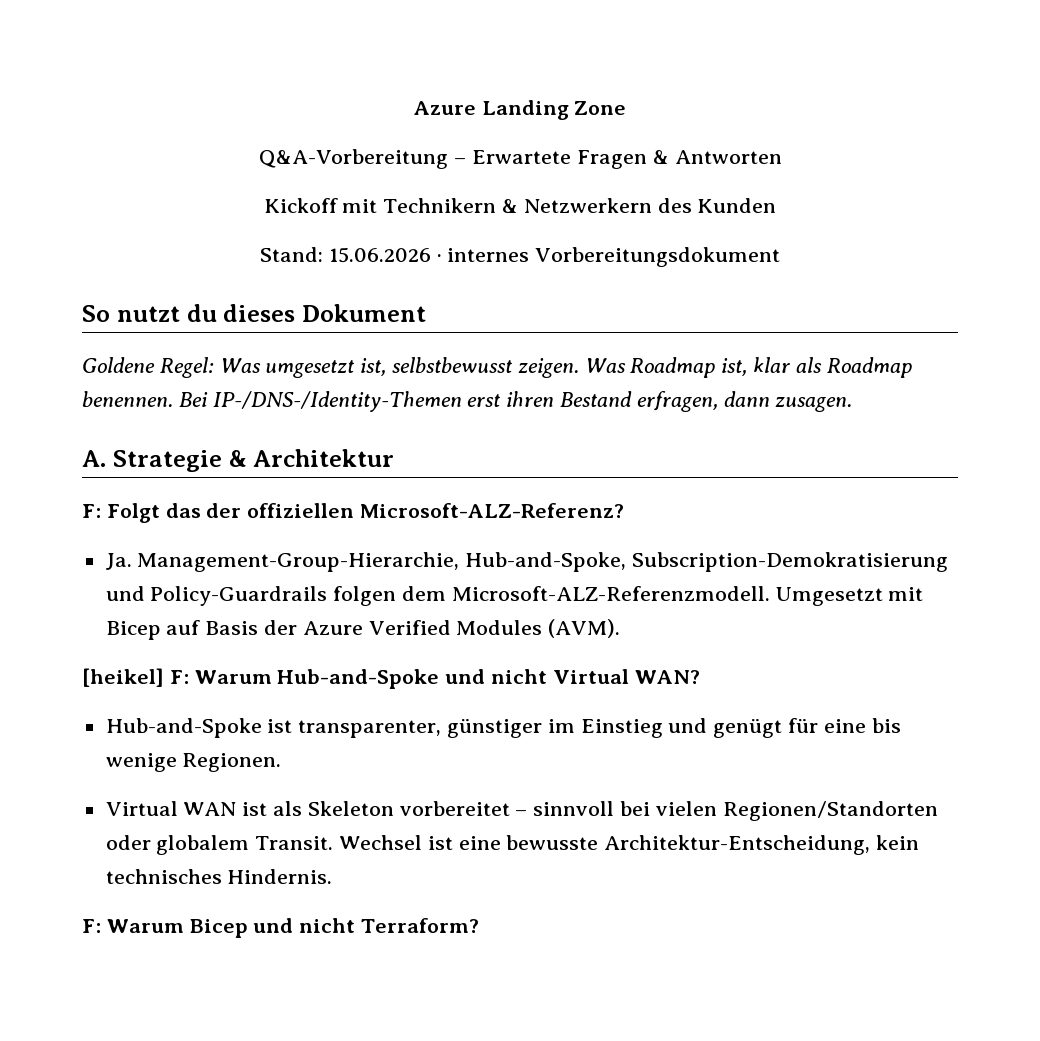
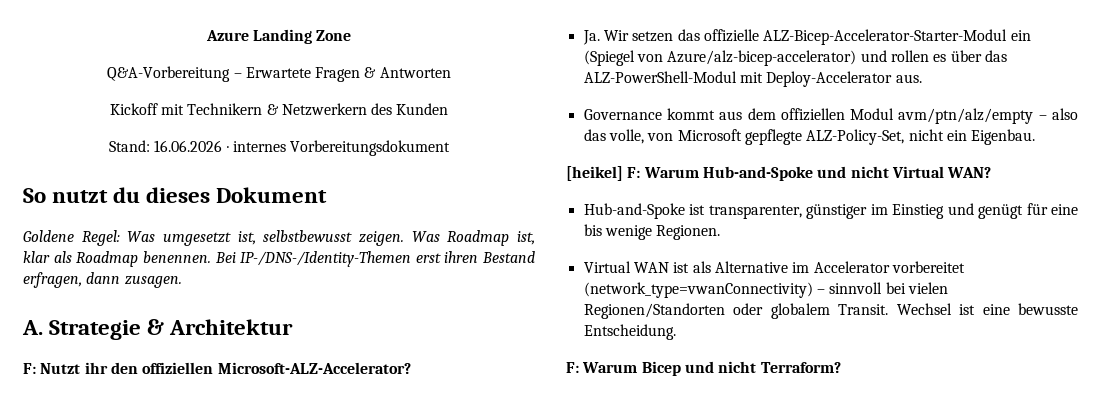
[328,247,431,263] 15.06.2026 -> [154,140,223,152] 16.06.2026
[106,503,625,523] [105,552,949,572] [105,586,924,606] [105,619,621,640] Folgt das der offiziellen Microsoft-ALZ-Referenz? // Ja. Management-Group-Hierarchie, Hub-and-Spoke, Subscription-Demokratisierung und Policy-Guardrails folgen dem Microsoft-ALZ-Referenzmodell. Umgesetzt mit Bicep auf Basis der Azure Verified Modules (AVM). -> [40,362,411,374] [582,29,1031,45] [583,50,1007,66] [583,71,922,87] [583,108,1078,124] [583,129,1036,145] Nutzt ihr den offiziellen Microsoft-ALZ-Accelerator? // Ja. Wir setzen das offizielle ALZ-Bicep-Accelerator-Starter-Modul ein (Spiegel von Azure/alz-bicep-accelerator) und rollen es über das ALZ-PowerShell-Modul mit Deploy-Accelerator aus. // Governance kommt aus dem offiziellen Modul avm/ptn/alz/empty – also das volle, von Microsoft gepflegte ALZ-Policy-Set, nicht ein Eigenbau.
[307,801,510,816] Skeleton vorbereitet -> [714,261,965,273] [583,282,813,298] Alternative im Accelerator vorbereitet (network_type=vwanConnectivity)
[604,835,920,855] [105,869,333,884] Architektur-Entscheidung, kein technisches Hindernis. -> [583,324,676,340] Entscheidung.

